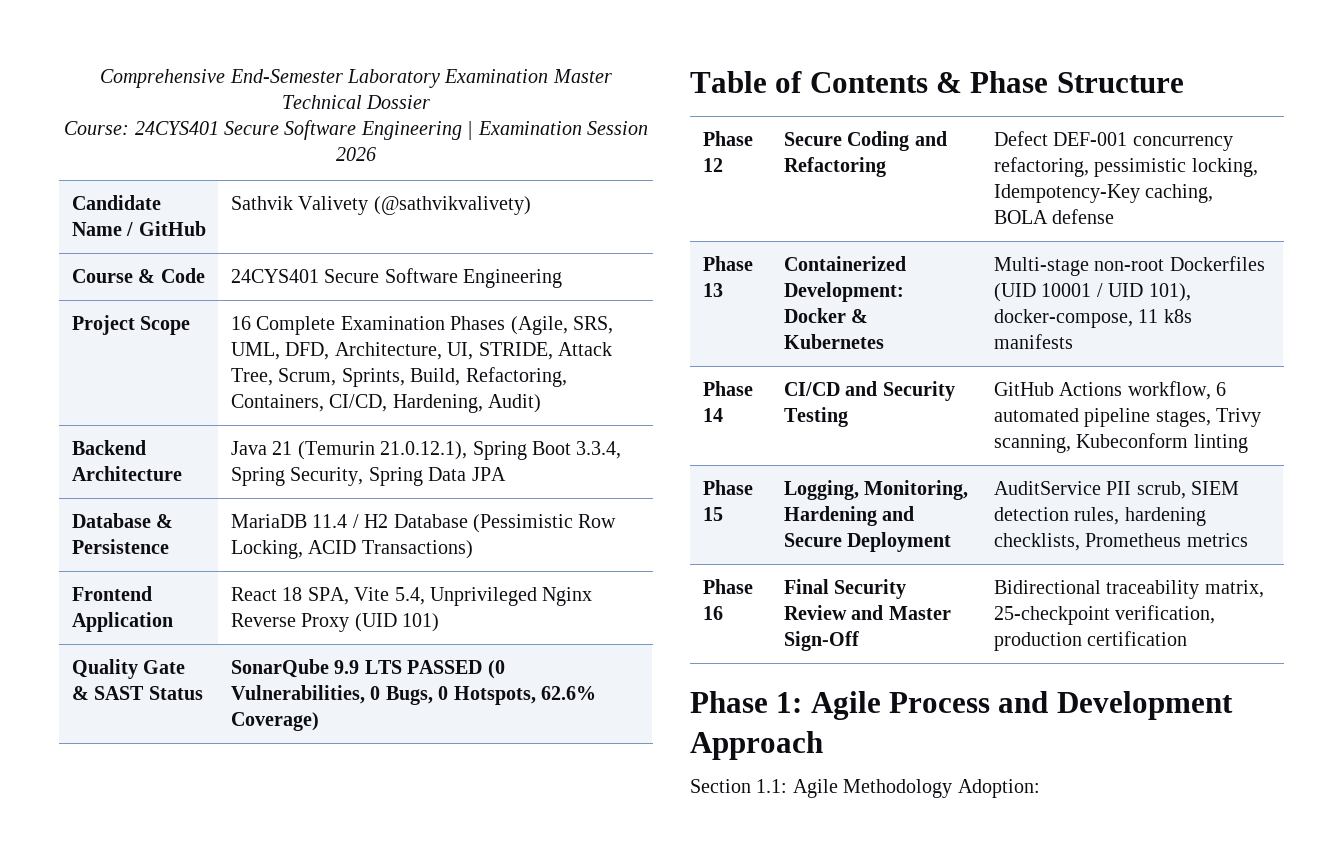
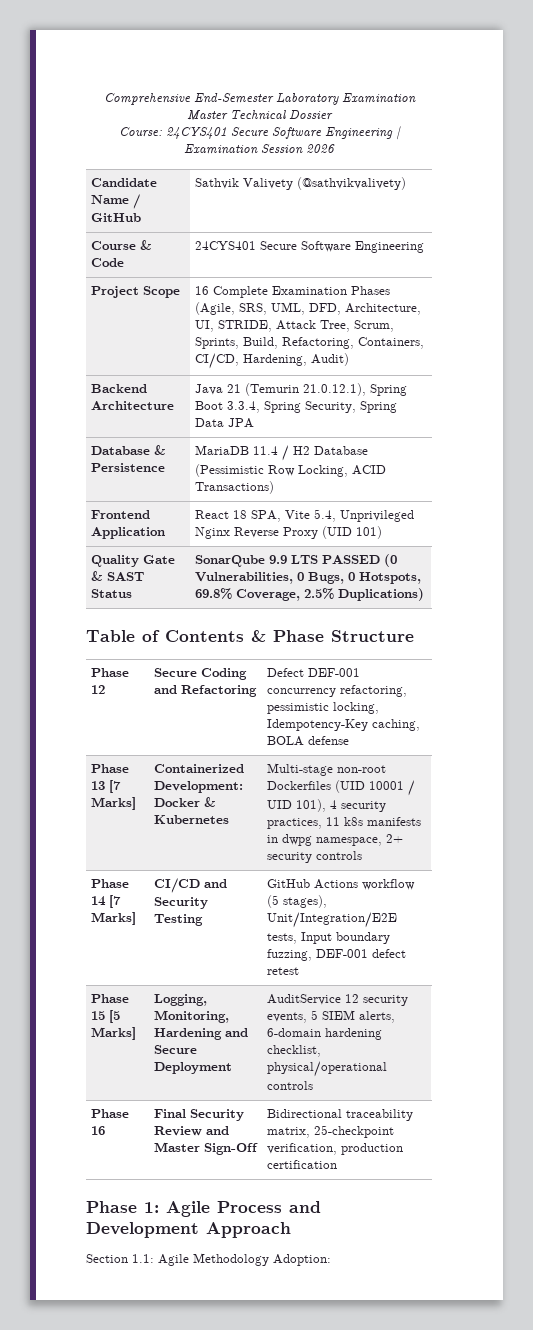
[540,686,596,700] [230,712,319,731] 62.6% Coverage) -> [195,588,425,601] 69.8% Coverage, 2.5% Duplications)
(723, 290) none -> [109,780,122,793] [91,797,137,810] [7 Marks]
[993,309,1133,328] docker-compose, -> [330,800,387,812] [267,818,323,829] 4 security practices,
(1073, 341) none -> [267,834,404,846] [267,851,363,863] in dwpg namespace, 2+ security controls
(723, 415) none -> [109,895,122,908] [91,912,137,925] [7 Marks]
[1127,381,1227,400] [993,408,1262,427] [993,433,1248,453] workflow, 6 automated pipeline stages, Trivy scanning, Kubeconform linting -> [362,879,416,890] [267,895,328,908] [267,912,398,928] [267,932,391,944] [267,949,407,961] [267,967,300,975] workflow (5 stages), Unit/Integration/E2E tests, Input boundary fuzzing, DEF-001 defect retest
(723, 514) none -> [109,1010,121,1023] [91,1027,137,1040] [5 Marks]
[1106,481,1240,499] [993,507,1206,526] [993,533,1248,551] PII scrub, SIEM detection rules, hardening checklists, Prometheus metrics -> [345,994,409,1006] [267,1010,396,1023] [267,1028,383,1040] [267,1045,322,1057] [267,1061,388,1077] [267,1081,314,1090] 12 security events, 5 SIEM alerts, 6-domain hardening checklist, physical/operational controls

